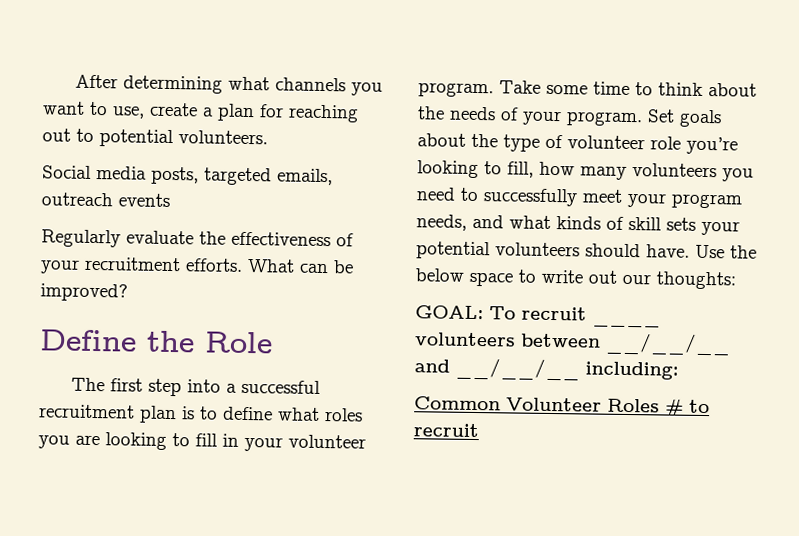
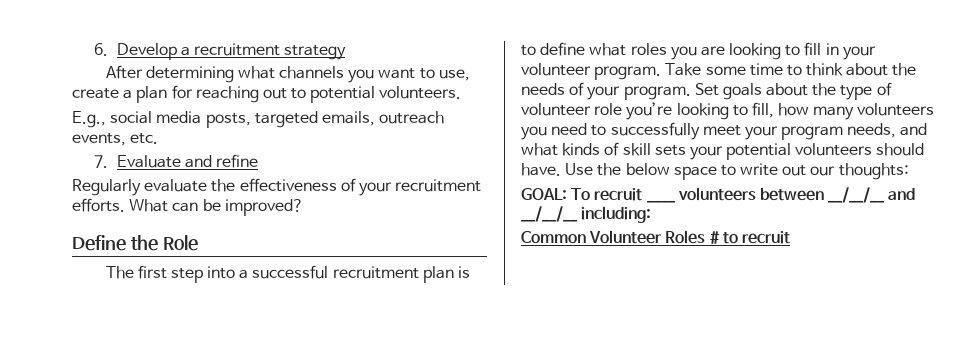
(74, 81) none -> [94,43,347,60] 6. Develop a recruitment strategy //
[42,165,92,179] Social -> [72,111,153,128] E.g., social
[118,193,170,207] events -> [72,133,159,146] [94,154,259,168] events, etc. // 7. Evaluate and refine

